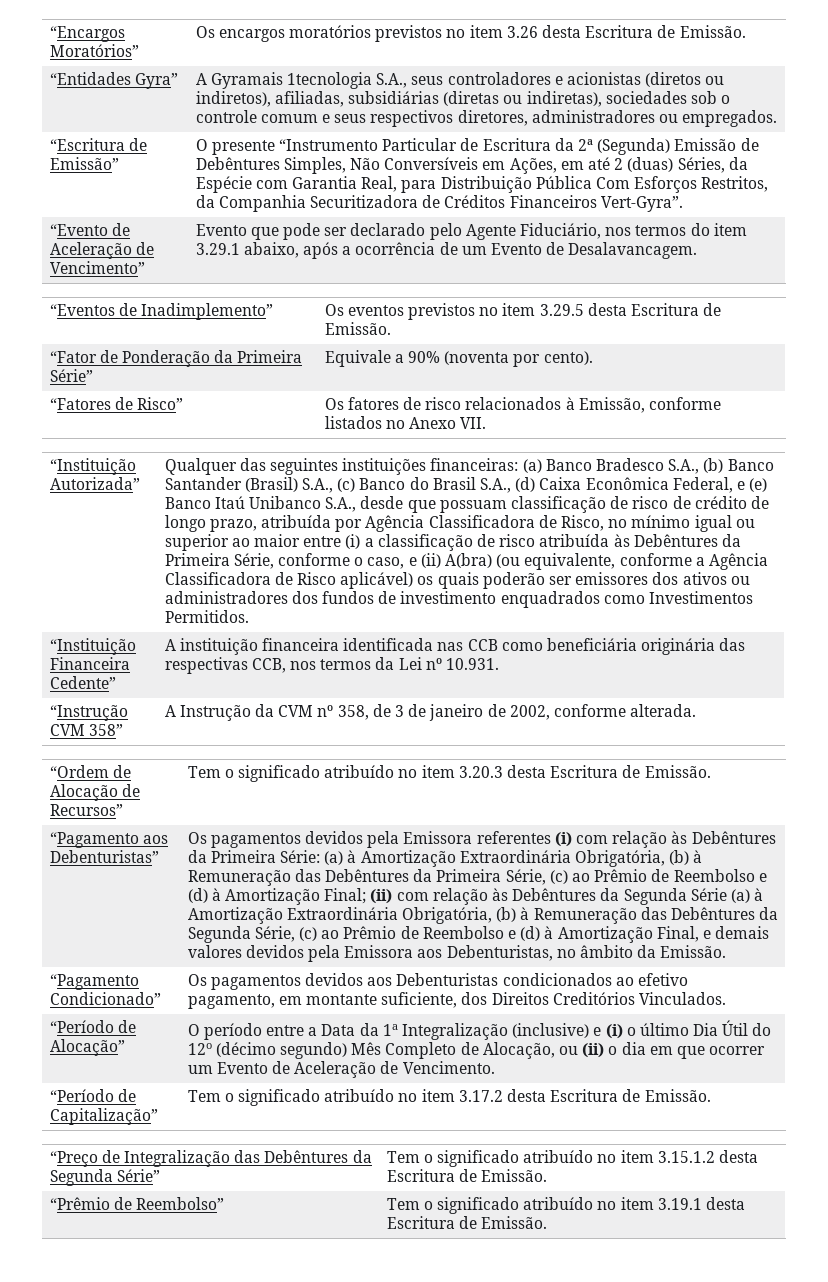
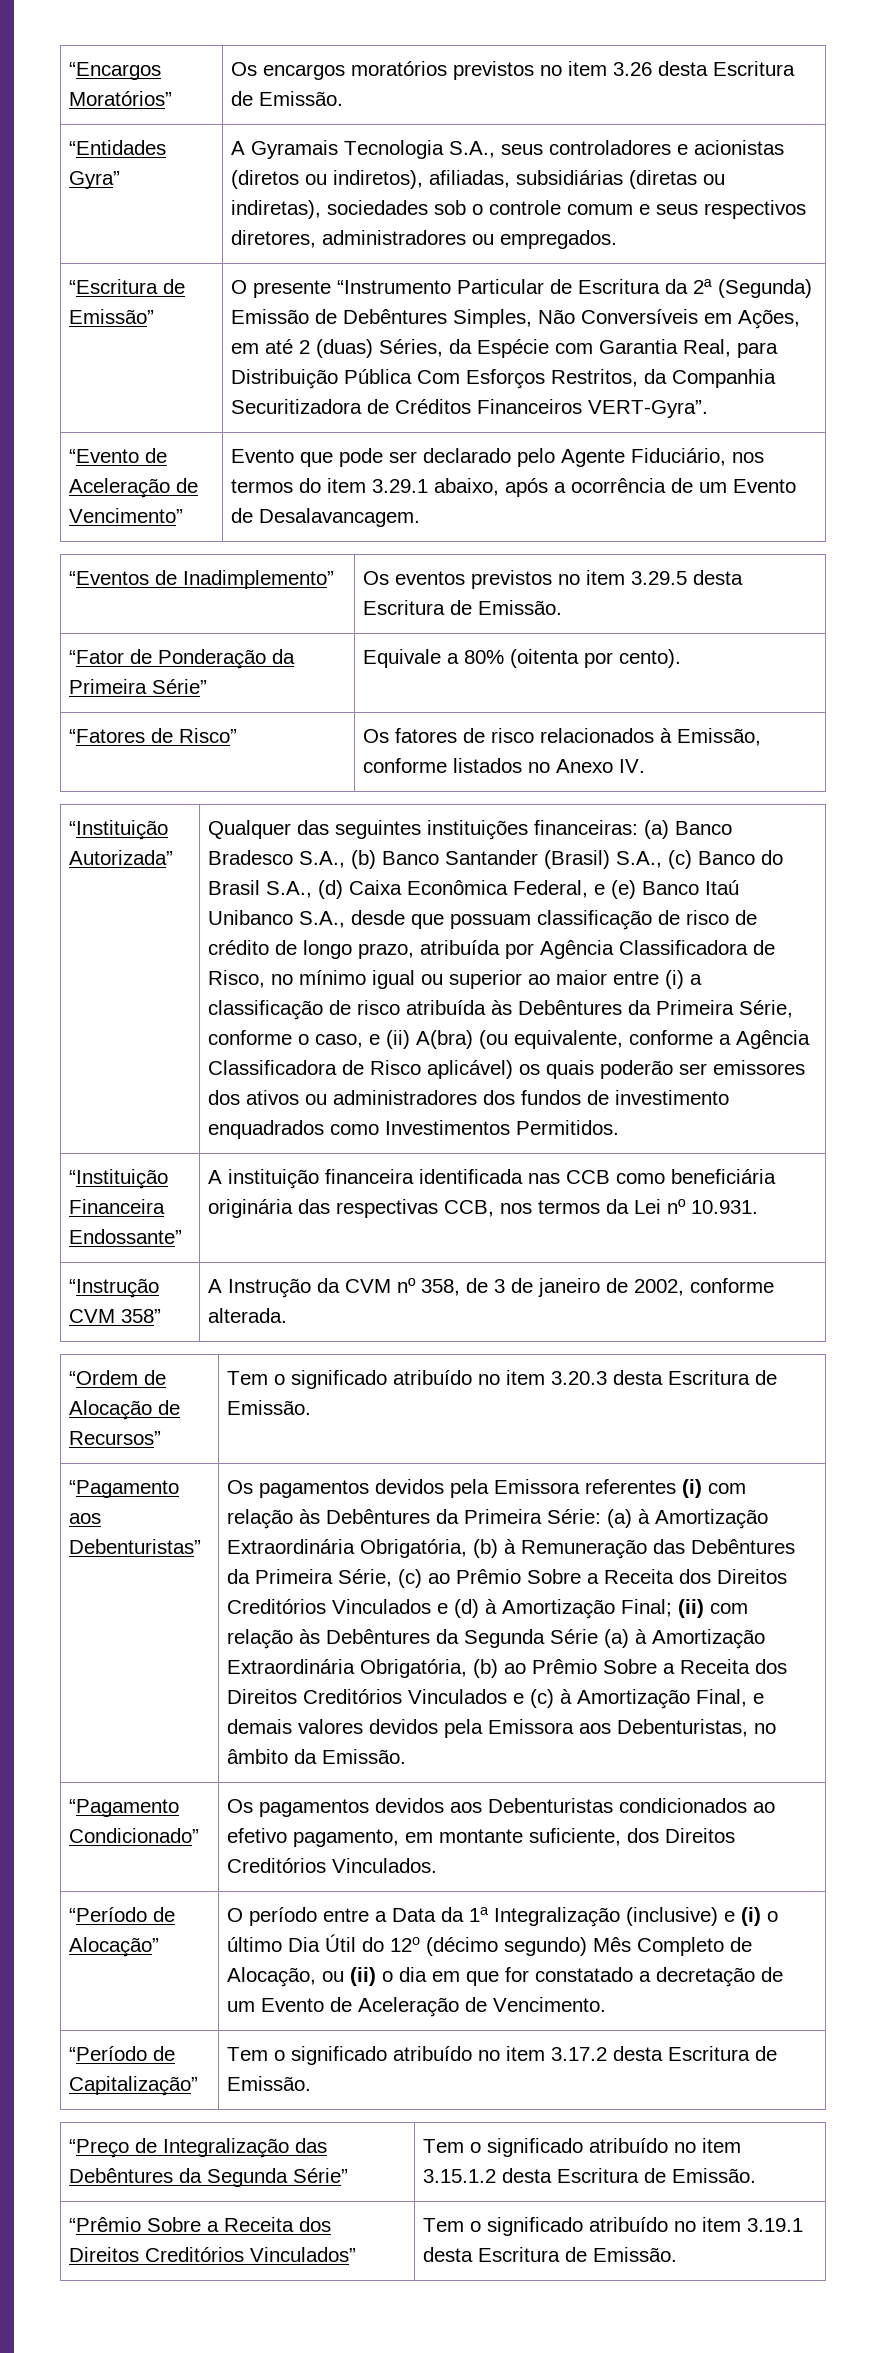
[287,72,373,89] 1tecnologia -> [344,140,445,159] Tecnologia
[600,196,683,212] Vert-Gyra”. -> [588,400,709,418] VERT-Gyra”.
[408,351,510,365] 90% (noventa -> [464,649,580,668] 80% (oitenta
[460,417,487,429] VII. -> [619,759,646,773] IV.
[49,676,116,689] Cedente” -> [69,1229,183,1244] Endossante”
[651,869,755,882] de Reembolso -> [527,1569,788,1584] [227,1599,432,1614] Sobre a Receita dos Direitos Creditórios Vinculados
[520,907,779,924] [187,926,541,943] à Remuneração das Debêntures da Segunda Série, (c) ao Prêmio de Reembolso e (d) -> [504,1659,788,1674] [227,1689,555,1708] ao Prêmio Sobre a Receita dos Direitos Creditórios Vinculados e (c)
[709,1046,766,1055] ocorrer -> [505,1967,784,1987] for constatado a decretação de
[113,1197,225,1210] de Reembolso” -> [147,2217,332,2232] [69,2247,357,2262] Sobre a Receita dos Direitos Creditórios Vinculados”

